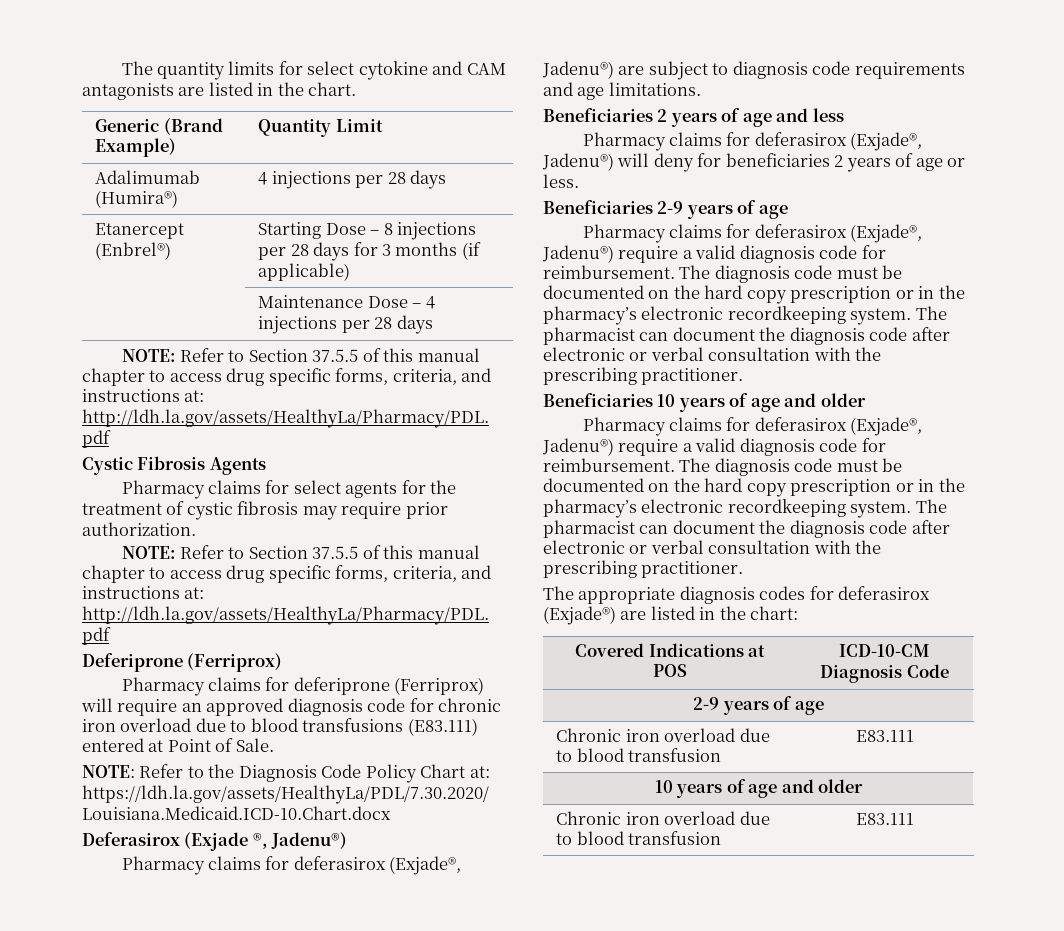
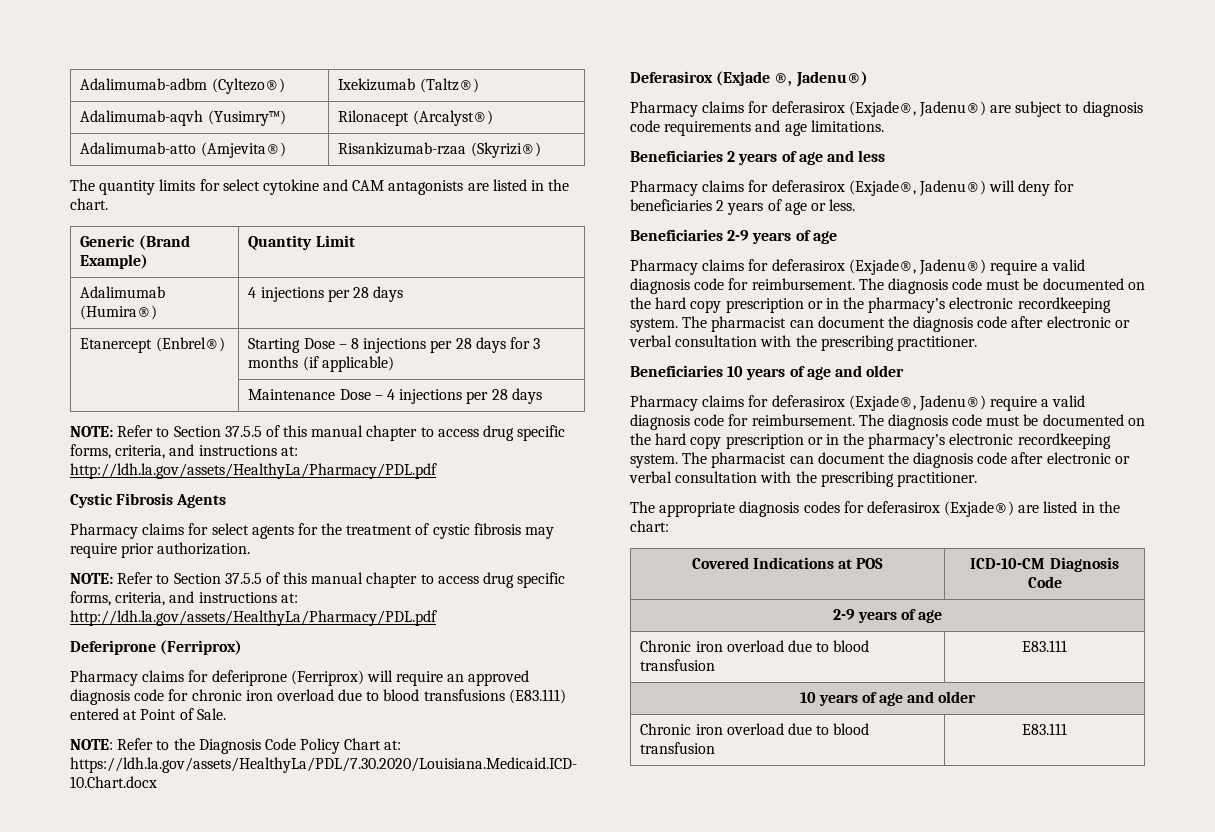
(121, 68) none -> [80,78,285,94] [338,78,479,93] [80,110,286,126] [338,110,493,126] [80,142,286,158] [338,142,541,158] Adalimumab-adbm (Cyltezo®) | Ixekizumab (Taltz®) // Adalimumab-aqvh (Yusimry™) | Rilonacept (Arcalyst®) // Adalimumab-atto (Amjevita®) | Risankizumab-rzaa (Skyrizi®) //

